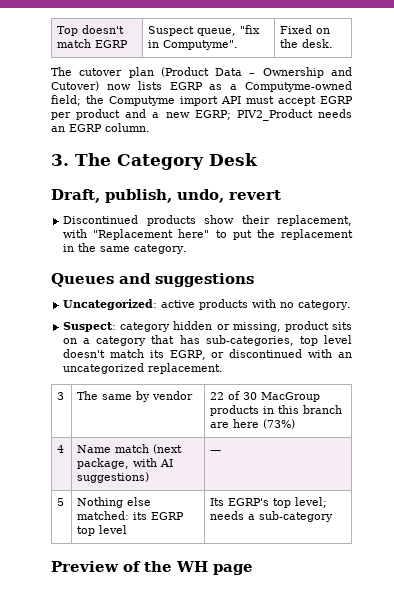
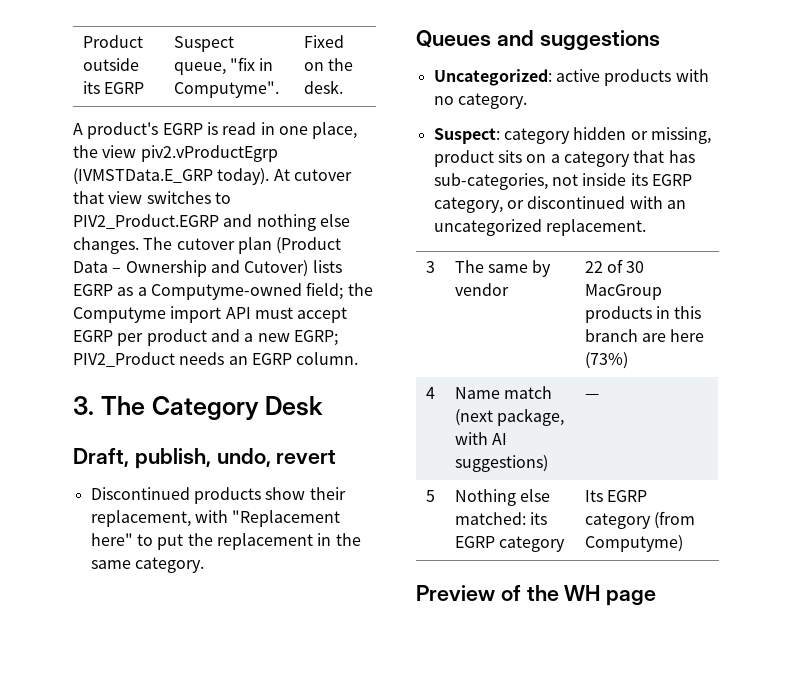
[57,25,125,36] [57,39,92,48] Top doesn't match -> [82,35,143,48] [82,58,139,71] [82,81,100,94] Product outside its
(334, 43) none -> [73,122,358,139] [73,145,278,162] [73,168,352,185] [73,191,231,204] [73,214,350,231] [73,237,139,254] A product's EGRP is read in one place, the view piv2.vProductEgrp (IVMSTData.E_GRP today). At cutover that view switches to PIV2_Product.EGRP and nothing else changes.
[106,84,131,90] now -> (309, 268) none
[299,335,352,346] [63,349,206,360] top level doesn't match its EGRP, -> [551,173,692,186] [433,197,503,213] not inside its EGRP category,
[77,525,128,536] top level -> [499,536,566,552] category
[228,497,328,508] [210,511,334,522] EGRP's top level; needs a sub-category -> [607,490,648,502] [584,511,696,529] [584,535,683,552] EGRP category (from Computyme)

